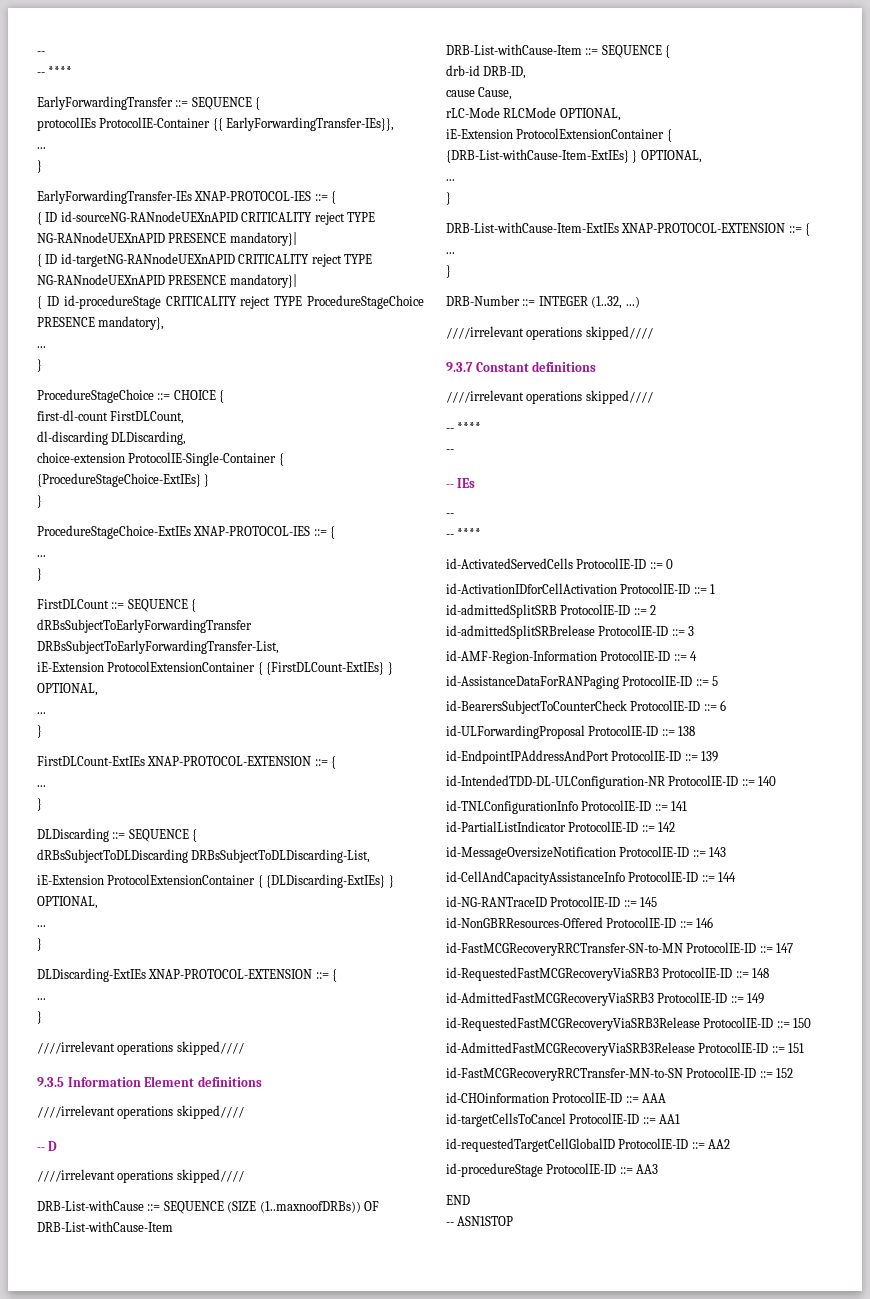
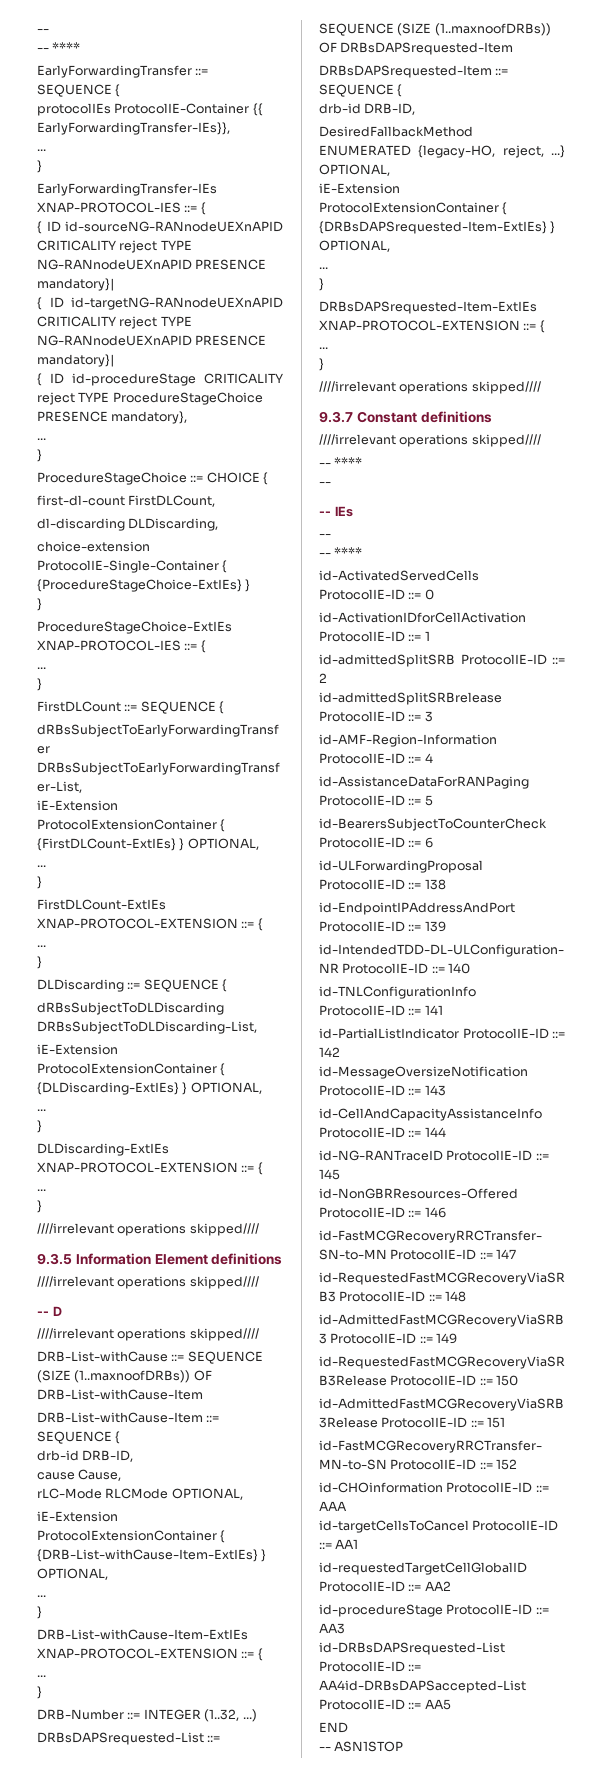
(640, 302) none -> [37,1732,221,1745] [319,23,551,36] [319,42,514,55] [319,65,509,78] [319,84,403,97] [319,103,416,115] [319,126,473,137] [319,145,565,158] [319,164,390,176] [319,183,400,194] [319,202,508,215] [319,221,556,234] [319,240,390,252] [319,267,328,269] [319,278,324,291] [319,301,537,314] [319,320,545,333] [319,347,328,349] [319,358,324,371] // DRBsDAPSrequested-List ::= SEQUENCE (SIZE (1..maxnoofDRBs)) OF DRBsDAPSrequested-Item // DRBsDAPSrequested-Item ::= SEQUENCE { // drb-id DRB-ID, // DesiredFallbackMethod ENUMERATED {legacy-HO, reject, ...} OPTIONAL, // iE-Extension ProtocolExtensionContainer { {DRBsDAPSrequested-Item-ExtIEs} } OPTIONAL, // ... // } // DRBsDAPSrequested-Item-ExtIEs XNAP-PROTOCOL-EXTENSION ::= { // ... // }
(659, 1169) none -> [319,1642,505,1655] [319,1661,422,1672] [319,1680,526,1693] [319,1699,451,1710] // id-DRBsDAPSrequested-List ProtocolIE-ID ::= AA4id-DRBsDAPSaccepted-List ProtocolIE-ID ::= AA5

